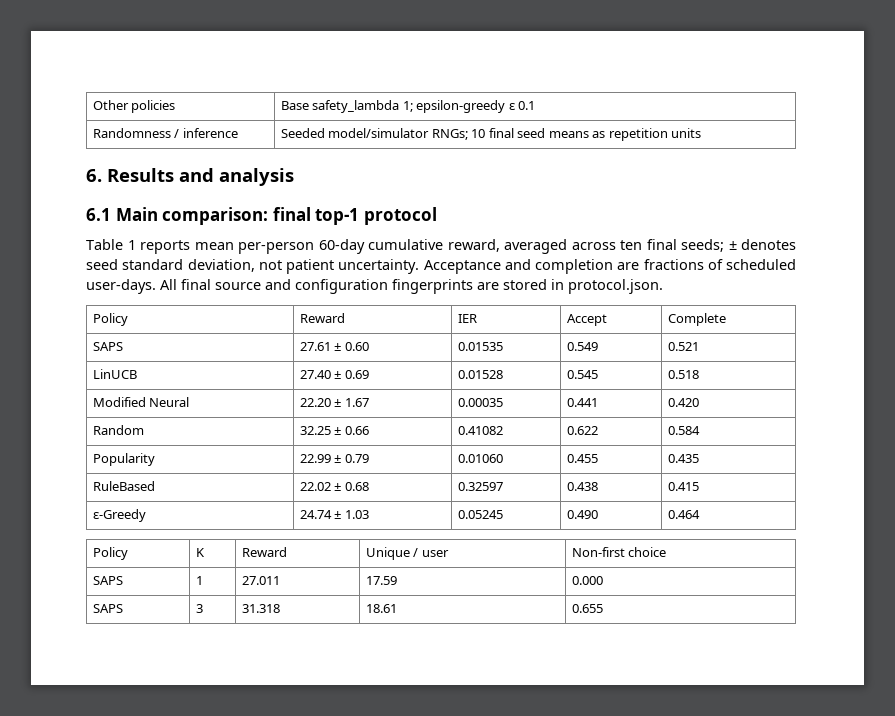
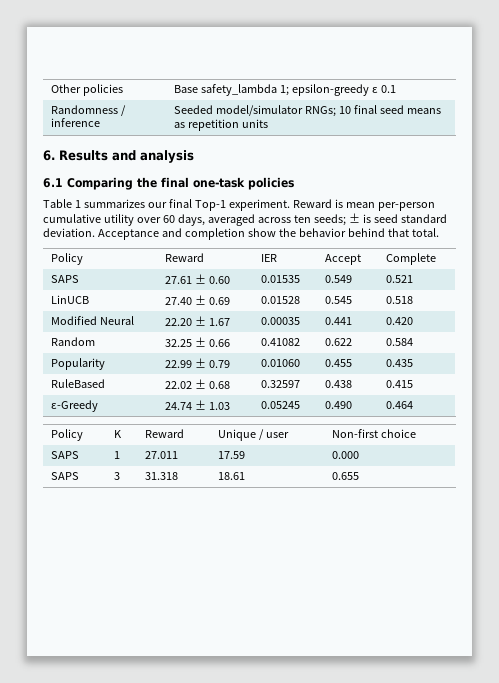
[115,207,437,225] [86,239,500,254] Main comparison: final top-1 protocol // Table 1 reports mean per-person 60-day cumulative reward, -> [67,177,294,190] [43,199,435,211] [43,214,205,226] Comparing the final one-task policies // Table 1 summarizes our final Top-1 experiment. Reward is mean per-person cumulative utility over 60 days,
[646,239,677,250] final -> (311, 219) none
[741,239,796,250] denotes -> [362,214,371,223] is
[187,259,796,274] [86,279,663,294] deviation, not patient uncertainty. Acceptance and completion are fractions of scheduled user-days. All final source and configuration fingerprints are stored in protocol.json. -> [43,228,439,240] deviation. Acceptance and completion show the behavior behind that total.

